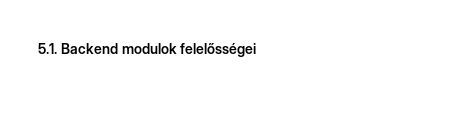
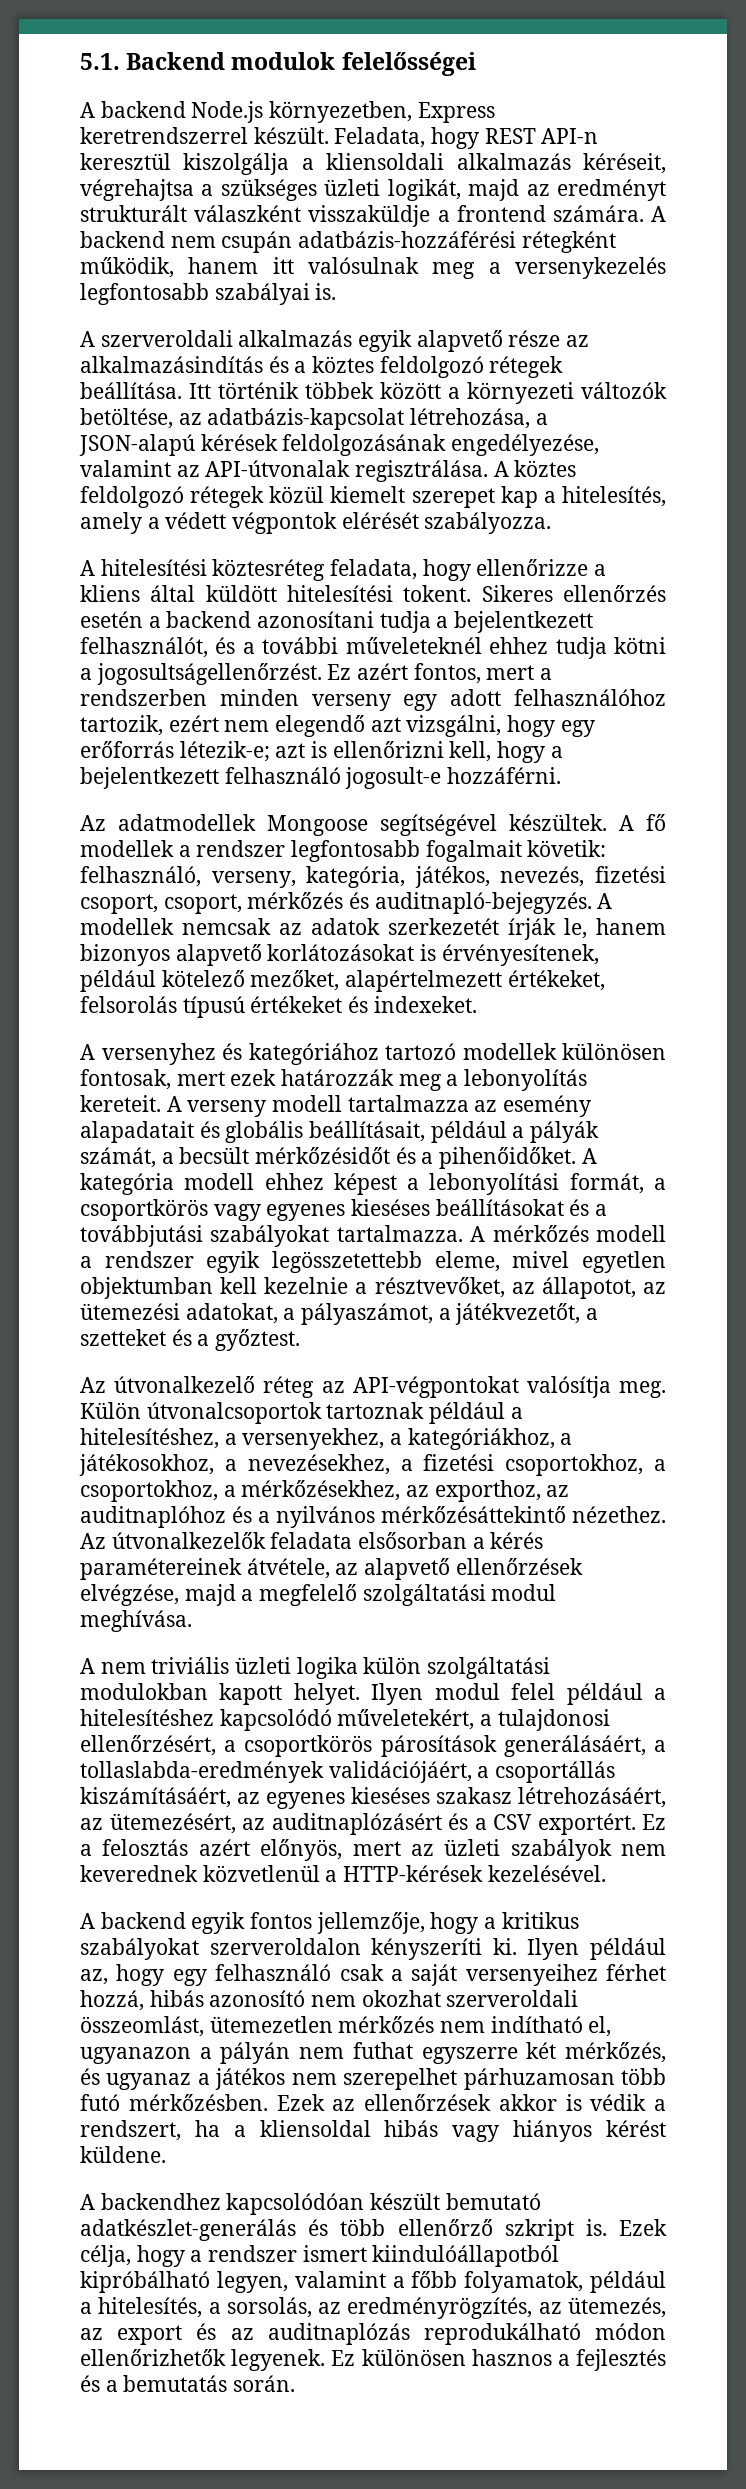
(257, 50) none -> [80,101,495,123] [80,127,599,149] [80,153,666,175] [80,179,666,201] [80,205,667,227] [80,231,616,253] [80,257,666,279] [80,283,337,305] [80,330,590,352] [80,356,564,378] [80,382,667,404] [80,408,548,430] [79,434,600,456] [80,460,577,482] [80,486,666,508] [80,512,552,534] [80,559,607,581] [80,585,666,602] [80,611,594,633] [80,637,666,659] [80,663,553,685] [80,689,666,711] [80,715,595,737] [80,741,563,763] [80,767,562,789] [80,814,666,836] [80,840,607,862] [80,866,666,888] [80,892,613,914] [80,918,666,940] [80,944,599,966] [80,970,605,992] [80,996,477,1018] [80,1043,666,1065] [80,1069,588,1091] [80,1095,592,1117] [80,1121,600,1143] [80,1147,597,1169] [80,1173,666,1195] [80,1199,608,1221] [80,1225,666,1247] [80,1251,666,1273] [80,1277,666,1299] [80,1303,599,1325] [80,1329,301,1351] [80,1376,666,1398] [80,1402,523,1424] [80,1428,573,1450] [79,1454,666,1476] [80,1480,570,1502] [80,1506,666,1528] [80,1532,544,1549] [80,1558,583,1580] [80,1584,557,1606] [80,1610,192,1632] [80,1657,551,1679] [80,1683,667,1705] [80,1709,610,1731] [80,1735,666,1757] [80,1761,616,1783] [80,1787,666,1809] [80,1813,666,1835] [80,1839,666,1861] [80,1865,606,1882] [80,1912,579,1934] [80,1938,667,1960] [80,1964,666,1986] [80,1990,579,2011] [80,2016,612,2037] [80,2042,666,2064] [80,2068,666,2090] [80,2094,666,2111] [80,2120,666,2142] [80,2146,166,2163] [80,2193,541,2215] [80,2219,667,2241] [80,2245,560,2267] [80,2271,666,2293] [80,2297,666,2319] [80,2323,666,2345] [80,2349,666,2371] [80,2375,296,2392] // A backend Node.js környezetben, Express keretrendszerrel készült. Feladata, hogy REST API-n keresztül kiszolgálja a kliensoldali alkalmazás kéréseit, végrehajtsa a szükséges üzleti logikát, majd az eredményt strukturált válaszként visszaküldje a frontend számára. A backend nem csupán adatbázis-hozzáférési rétegként működik, hanem itt valósulnak meg a versenykezelés legfontosabb szabályai is. // A szerveroldali alkalmazás egyik alapvető része az alkalmazásindítás és a köztes feldolgozó rétegek beállítása. Itt történik többek között a környezeti változók betöltése, az adatbázis-kapcsolat létrehozása, a JSON-alapú kérések feldolgozásának engedélyezése, valamint az API-útvonalak regisztrálása. A köztes feldolgozó rétegek közül kiemelt szerepet kap a hitelesítés, amely a védett végpontok elérését szabályozza. // A hitelesítési köztesréteg feladata, hogy ellenőrizze a kliens által küldött hitelesítési tokent. Sikeres ellenőrzés esetén a backend azonosítani tudja a bejelentkezett felhasználót, és a további műveleteknél ehhez tudja kötni a jogosultságellenőrzést. Ez azért fontos, mert a rendszerben minden verseny egy adott felhasználóhoz tartozik, ezért nem elegendő azt vizsgálni, hogy egy erőforrás létezik-e; azt is ellenőrizni kell, hogy a bejelentkezett felhasználó jogosult-e hozzáférni. // Az adatmodellek Mongoose segítségével készültek. A fő modellek a rendszer legfontosabb fogalmait követik: felhasználó, verseny, kategória, játékos, nevezés, fizetési csoport, csoport, mérkőzés és auditnapló-bejegyzés. A modellek nemcsak az adatok szerkezetét írják le, hanem bizonyos alapvető korlátozásokat is érvényesítenek, például kötelező mezőket, alapértelmezett értékeket, felsorolás típusú értékeket és indexeket. // A versenyhez és kategóriához tartozó modellek különösen fontosak, mert ezek határozzák meg a lebonyolítás kereteit. A verseny modell tartalmazza az esemény alapadatait és globális beállításait, például a pályák számát, a becsült mérkőzésidőt és a pihenőidőket. A kategória modell ehhez képest a lebonyolítási formát, a csoportkörös vagy egyenes kieséses beállításokat és a továbbjutási szabályokat tartalmazza. A mérkőzés modell a rendszer egyik legösszetettebb eleme, mivel egyetlen objektumban kell kezelnie a résztvevőket, az állapotot, az ütemezési adatokat, a pályaszámot, a játékvezetőt, a szetteket és a győztest. // Az útvonalkezelő réteg az API-végpontokat valósítja meg. Külön útvonalcsoportok tartoznak például a hitelesítéshez, a versenyekhez, a kategóriákhoz, a játékosokhoz, a nevezésekhez, a fizetési csoportokhoz, a csoportokhoz, a mérkőzésekhez, az exporthoz, az auditnaplóhoz és a nyilvános mérkőzésáttekintő nézethez. Az útvonalkezelők feladata elsősorban a kérés paramétereinek átvétele, az alapvető ellenőrzések elvégzése, majd a megfelelő szolgáltatási modul meghívása. // A nem triviális üzleti logika külön szolgáltatási modulokban kapott helyet. Ilyen modul felel például a hitelesítéshez kapcsolódó műveletekért, a tulajdonosi ellenőrzésért, a csoportkörös párosítások generálásáért, a tollaslabda-eredmények validációjáért, a csoportállás kiszámításáért, az egyenes kieséses szakasz létrehozásáért, az ütemezésért, az auditnaplózásért és a CSV exportért. Ez a felosztás azért előnyös, mert az üzleti szabályok nem keverednek közvetlenül a HTTP-kérések kezelésével. // A backend egyik fontos jellemzője, hogy a kritikus szabályokat szerveroldalon kényszeríti ki. Ilyen például az, hogy egy felhasználó csak a saját versenyeihez férhet hozzá, hibás azonosító nem okozhat szerveroldali összeomlást, ütemezetlen mérkőzés nem indítható el, ugyanazon a pályán nem futhat egyszerre két mérkőzés, és ugyanaz a játékos nem szerepelhet párhuzamosan több futó mérkőzésben. Ezek az ellenőrzések akkor is védik a rendszert, ha a kliensoldal hibás vagy hiányos kérést küldene. // A backendhez kapcsolódóan készült bemutató adatkészlet-generálás és több ellenőrző szkript is. Ezek célja, hogy a rendszer ismert kiindulóállapotból kipróbálható legyen, valamint a főbb folyamatok, például a hitelesítés, a sorsolás, az eredményrögzítés, az ütemezés, az export és az auditnaplózás reprodukálható módon ellenőrizhetők legyenek. Ez különösen hasznos a fejlesztés és a bemutatás során.

